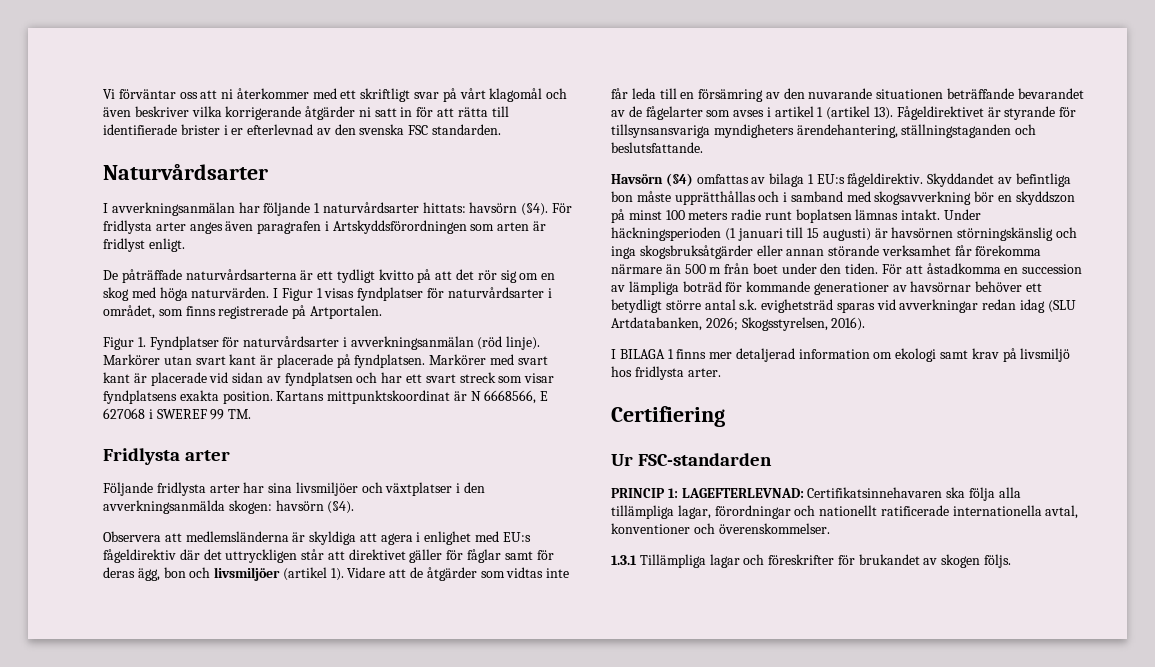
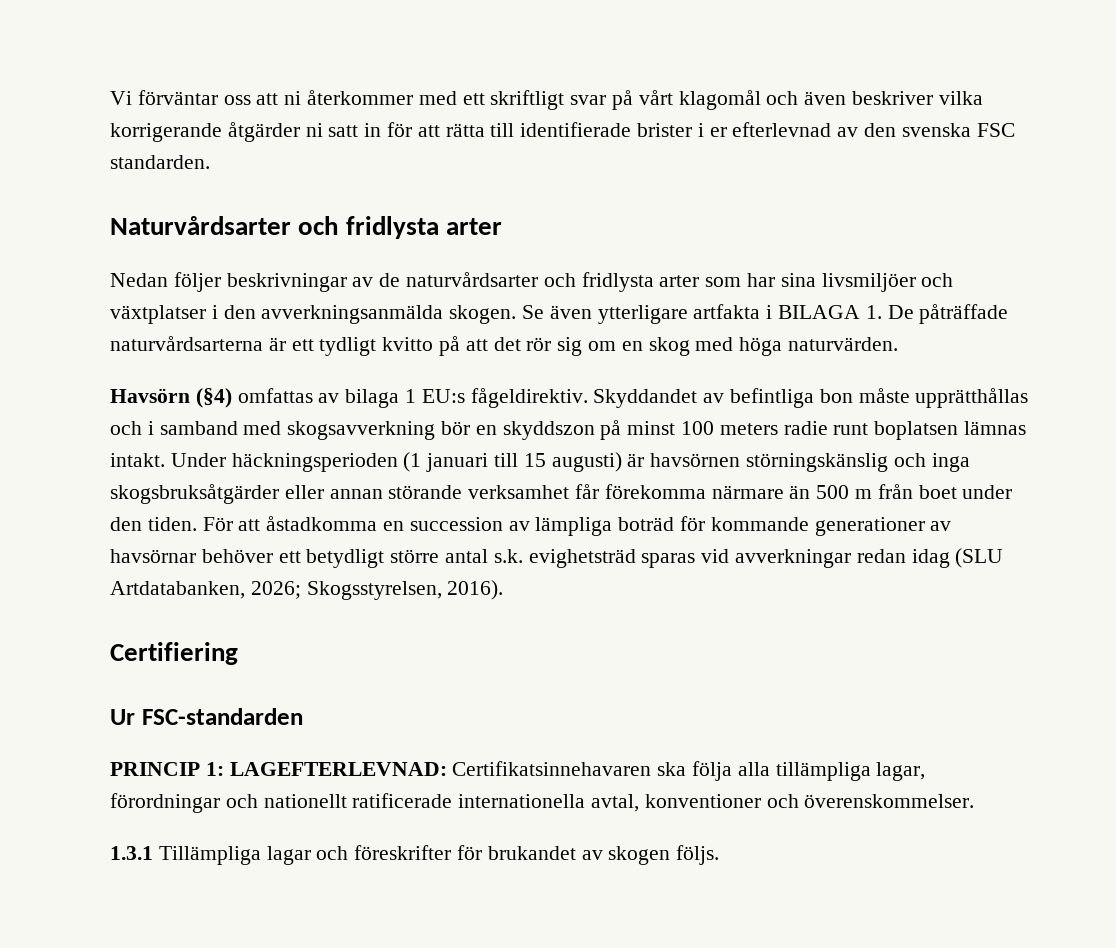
[103,202,573,216] [103,220,547,234] [103,238,185,252] // I avverkningsanmälan har följande 1 naturvårdsarter hittats: havsörn (§4). För fridlysta arter anges även paragrafen i Artskyddsförordningen som arten är fridlyst enligt. // -> [298,216,502,239] [110,272,954,292] [110,304,882,324] och fridlysta arter // Nedan följer beskrivningar av de naturvårdsarter och fridlysta arter som har sina livsmiljöer och växtplatser i den avverkningsanmälda skogen. Se även ytterligare artfakta i BILAGA 1.
[273,287,552,301] [103,305,382,319] [103,336,541,350] [103,354,548,368] [103,372,555,386] [103,390,549,404] [103,408,252,420] [103,448,231,465] [103,482,486,496] [103,500,355,514] [103,531,531,545] [103,549,554,563] [103,567,570,581] [611,88,1084,102] [611,106,1077,120] [611,124,1037,138] [611,142,703,153] I Figur 1 visas fyndplatser för naturvårdsarter i området, som finns registrerade på Artportalen. // Figur 1. Fyndplatser för naturvårdsarter i avverkningsanmälan (röd linje). Markörer utan svart kant är placerade på fyndplatsen. Markörer med svart kant är placerade vid sidan av fyndplatsen och har ett svart streck som visar fyndplatsens exakta position. Kartans mittpunktskoordinat är N 6668566, E 627068 i SWEREF 99 TM. // Fridlysta arter // Följande fridlysta arter har sina livsmiljöer och växtplatser i den avverkningsanmälda skogen: havsörn (§4). // Observera att medlemsländerna är skyldiga att agera i enlighet med EU:s fågeldirektiv där det uttryckligen står att direktivet gäller för fåglar samt för deras ägg, bon och livsmiljöer (artikel 1). Vidare att de åtgärder som vidtas inte får leda till en försämring av den nuvarande situationen beträffande bevarandet av de fågelarter som avses i artikel 1 (artikel 13). Fågeldirektivet är styrande för tillsynsansvariga myndigheters ärendehantering, ställningstaganden och beslutsfattande. -> (899, 344) none
[611,348,1071,362] [611,366,721,380] // I BILAGA 1 finns mer detaljerad information om ekologi samt krav på livsmiljö hos fridlysta arter. -> (504, 590) none

